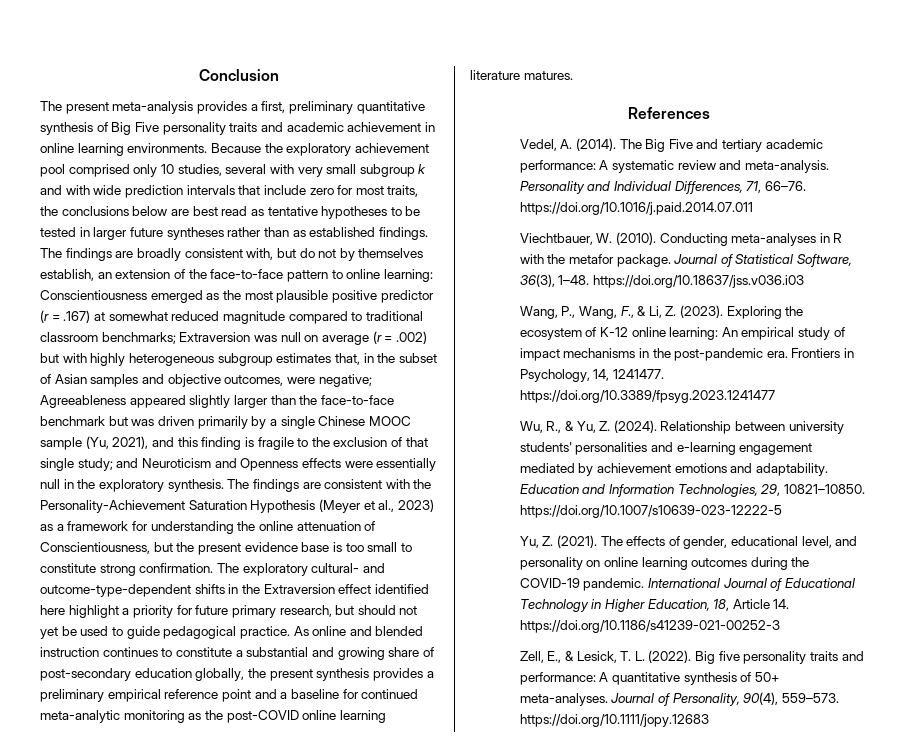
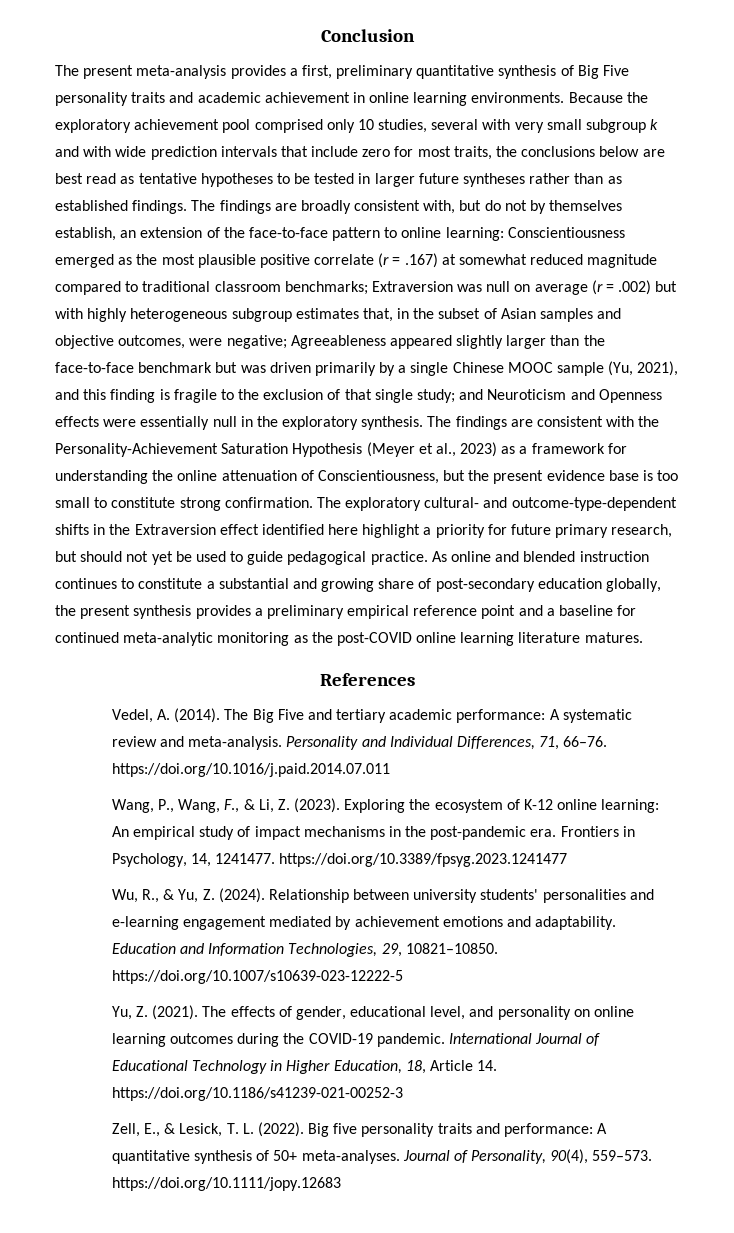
[380,290,434,303] predictor -> [314,254,375,265] correlate
[519,232,843,246] [519,254,853,267] [519,274,804,288] // Viechtbauer, W. (2010). Conducting meta-analyses in R with the metafor package. Journal of Statistical Software, 36(3), 1–48. https://doi.org/10.18637/jss.v036.i03 -> (390, 770) none

